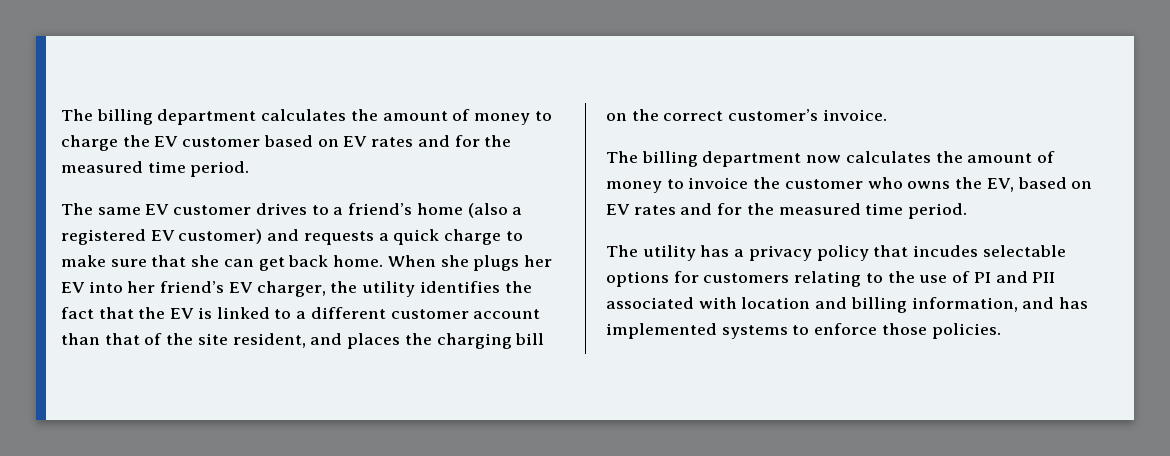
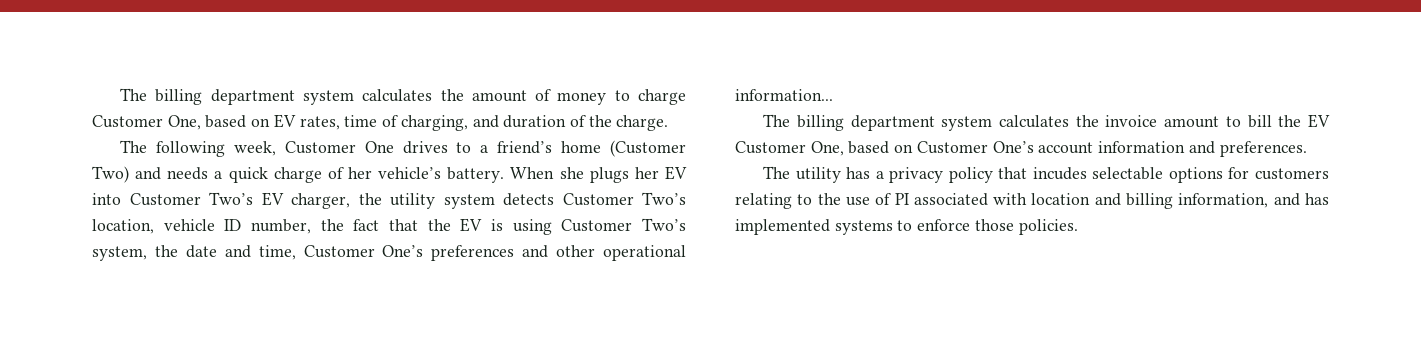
[61,109,257,125] The billing department -> [120,88,354,105] The billing department system
[122,135,512,147] [61,161,250,177] [61,203,252,215] the EV customer based on EV rates and for the measured time period. // The same EV customer -> [92,114,669,131] [120,140,394,157] Customer One, based on EV rates, time of charging, and duration of the charge. // The following week, Customer One
[467,203,523,218] [61,229,523,245] [61,255,384,271] (also a registered EV customer) and requests a quick charge to make sure that she can get back home. -> [609,140,686,157] [92,166,505,183] (Customer Two) and needs a quick charge of her vehicle’s battery.
[127,281,225,293] her friend’s -> [129,192,253,206] Customer Two’s
[419,281,500,293] identifies -> [443,192,686,209] [92,219,311,234] system detects Customer Two’s location, vehicle ID number,
[216,307,541,319] [61,333,545,349] [606,109,887,121] [606,151,1056,167] [606,177,1093,193] [606,203,968,219] linked to a different customer account than that of the site resident, and places the charging bill on the correct customer’s invoice. // The billing department now calculates the amount of money to invoice the customer who owns the EV, based on EV rates and for the measured time period. -> [512,218,687,235] [92,245,686,261] [735,89,833,101] [763,114,1330,131] [735,141,1307,157] using Customer Two’s system, the date and time, Customer One’s preferences and other operational information... // The billing department system calculates the invoice amount to bill the EV Customer One, based on Customer One’s account information and preferences.
[995,271,1056,283] and PII -> (909, 199) none

